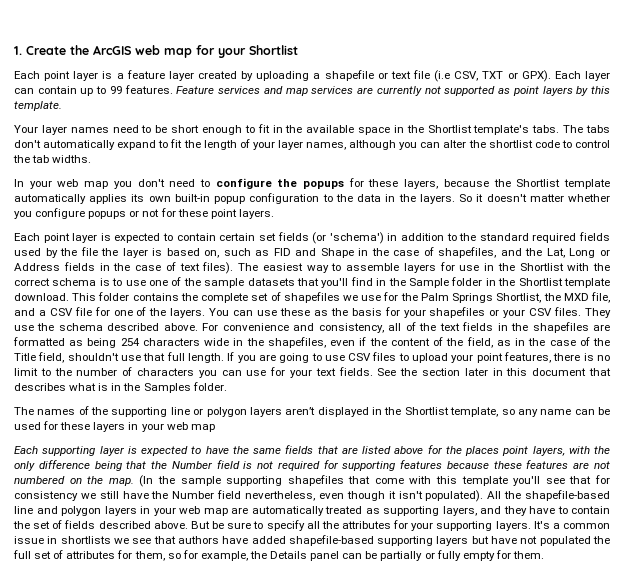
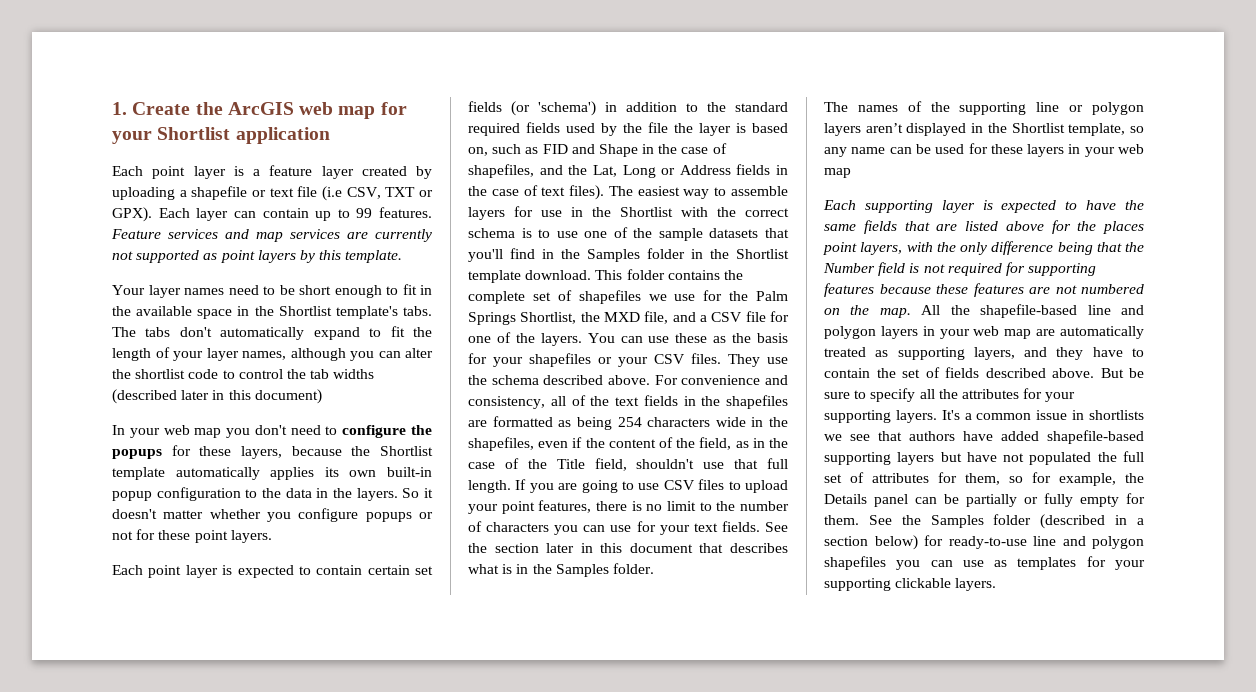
(298, 50) none -> [235,127,330,144] application
[52,155,92,163] widths. -> [333,369,375,379] [112,389,322,404] widths (described later in this document)
[408,278,449,288] Sample -> [587,249,640,262] Samples
[139,475,610,487] [14,490,484,502] (In the sample supporting shapefiles that come with this template you'll see that for consistency we still have the Number field nevertheless, even though it isn't populated). -> (911, 313) none
(544, 555) none -> [868,514,1144,529] [824,535,1144,550] [824,556,1145,570] [824,578,997,591] See the Samples folder (described in a section below) for ready-to-use line and polygon shapefiles you can use as templates for your supporting clickable layers.

